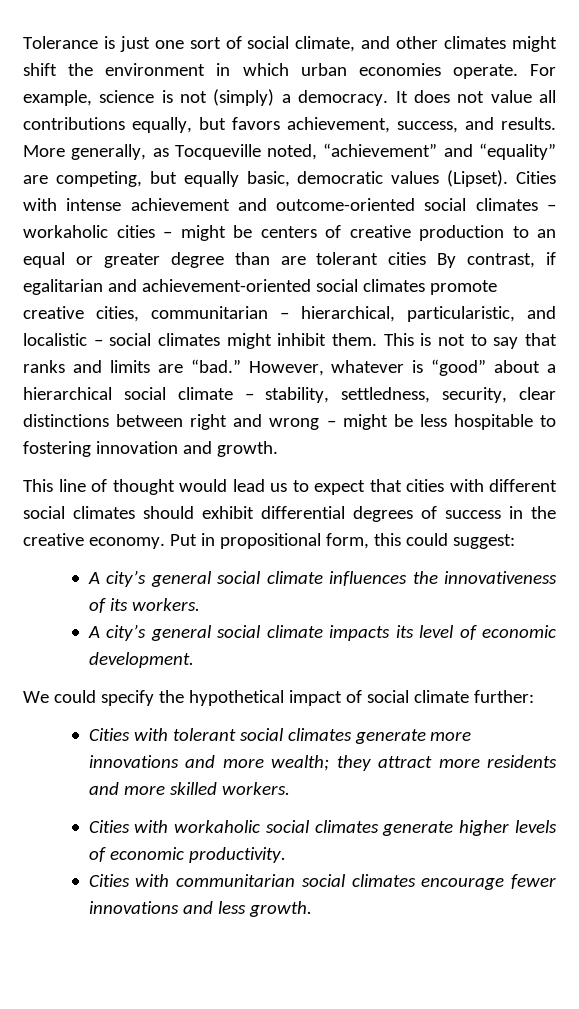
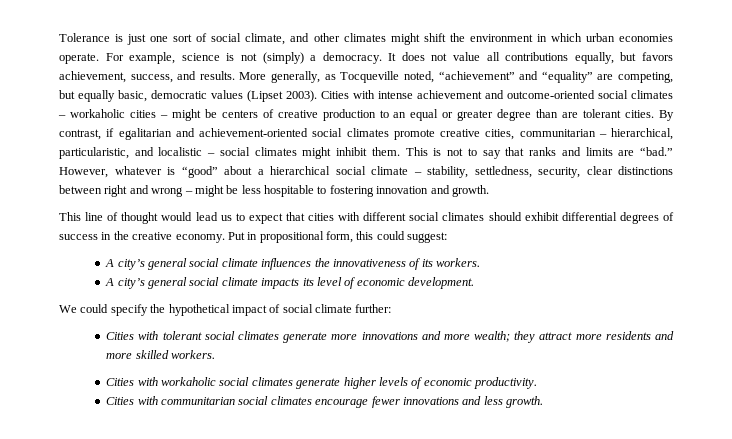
[447,170,509,187] (Lipset). -> [247,90,317,102] (Lipset 2003).
[388,252,427,265] cities -> [625,110,655,118] cities.

